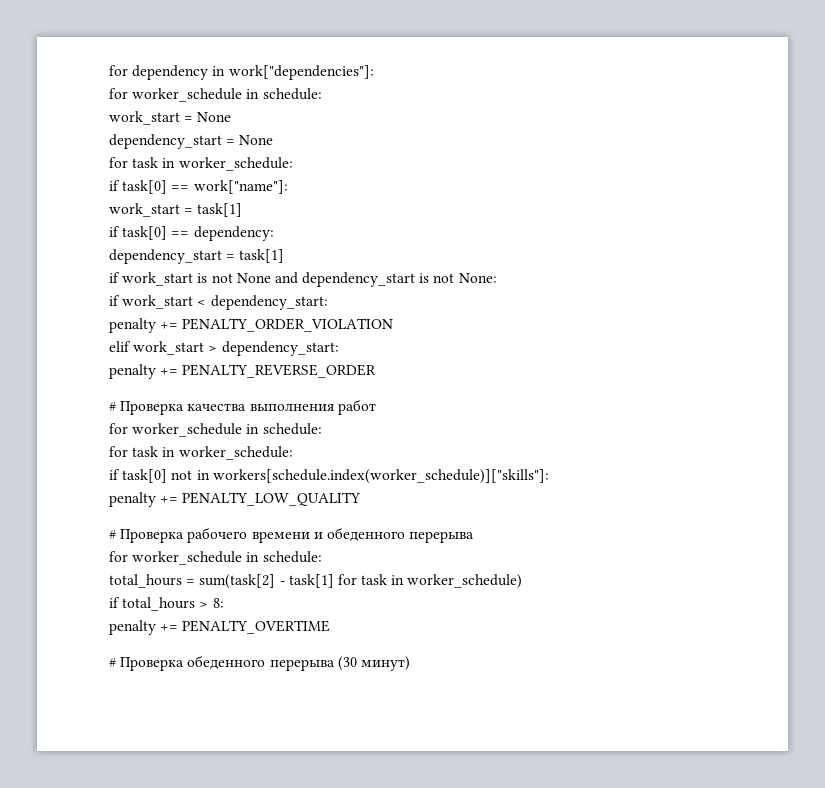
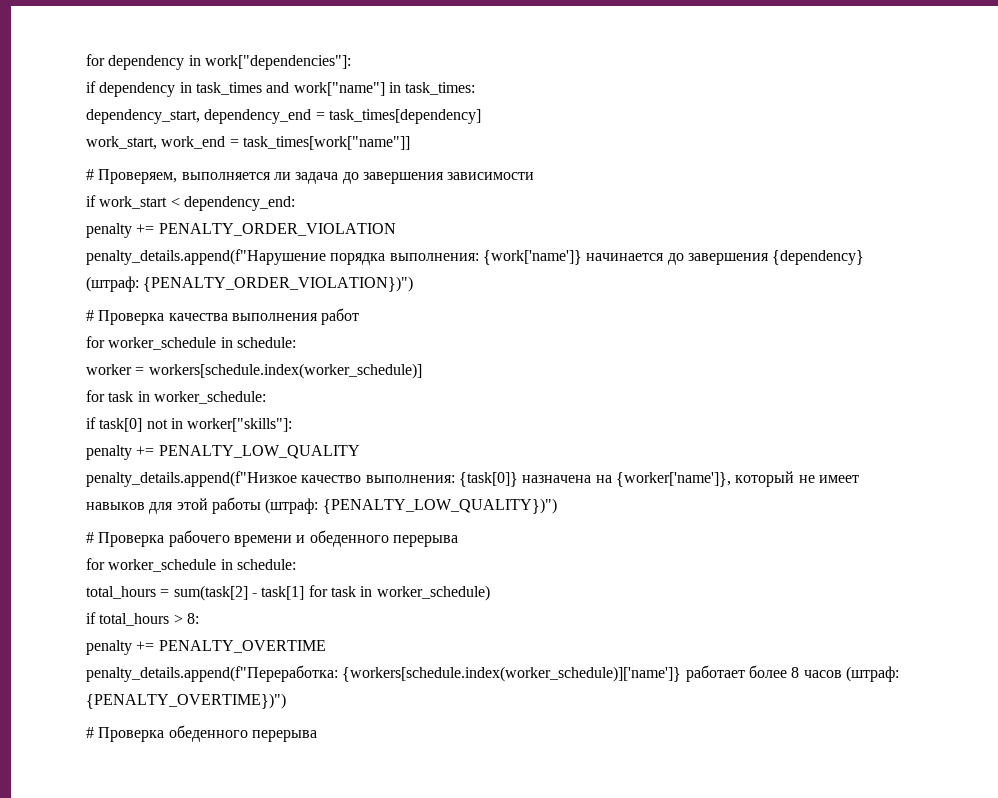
[109,88,322,102] [109,111,232,125] [109,134,274,149] [109,157,293,171] [109,180,288,194] [109,203,243,217] [109,226,274,241] [109,249,285,264] [109,272,497,287] for worker_schedule in schedule: // work_start = None // dependency_start = None // for task in worker_schedule: // if task[0] == work["name"]: // work_start = task[1] // if task[0] == dependency: // dependency_start = task[1] // if work_start is not None and dependency_start is not None: -> [86,81,476,97] [86,109,481,124] [86,136,410,150] [86,169,535,184] if dependency in task_times and work["name"] in task_times: // dependency_start, dependency_end = task_times[dependency] // work_start, work_end = task_times[work["name"]] // # Проверяем, выполняется ли задача до завершения зависимости
[210,295,328,310] dependency_start: -> [183,196,295,211] dependency_end:
[109,341,339,356] [109,364,377,379] elif work_start > dependency_start: // penalty += PENALTY_REVERSE_ORDER -> [86,249,865,265] [86,276,414,292] penalty_details.append(f"Нарушение порядка выполнения: {work['name']} начинается до завершения {dependency} (штраф: {PENALTY_ORDER_VIOLATION})")
(322, 429) none -> [86,363,422,379] // worker = workers[schedule.index(worker_schedule)]
[212,469,549,484] workers[schedule.index(worker_schedule)]["skills"]: -> [187,418,293,432] worker["skills"]:
(361, 499) none -> [86,471,859,487] [86,497,557,514] // penalty_details.append(f"Низкое качество выполнения: {task[0]} назначена на {worker['name']}, который не имеет навыков для этой работы (штраф: {PENALTY_LOW_QUALITY})")
(331, 627) none -> [86,665,899,682] [86,693,286,709] // penalty_details.append(f"Переработка: {workers[schedule.index(worker_schedule)]['name']} работает более 8 часов (штраф: {PENALTY_OVERTIME})")
[337,656,410,671] (30 минут) -> (317, 736) none

